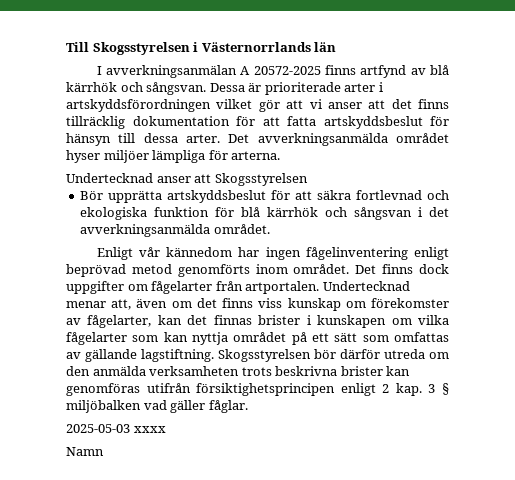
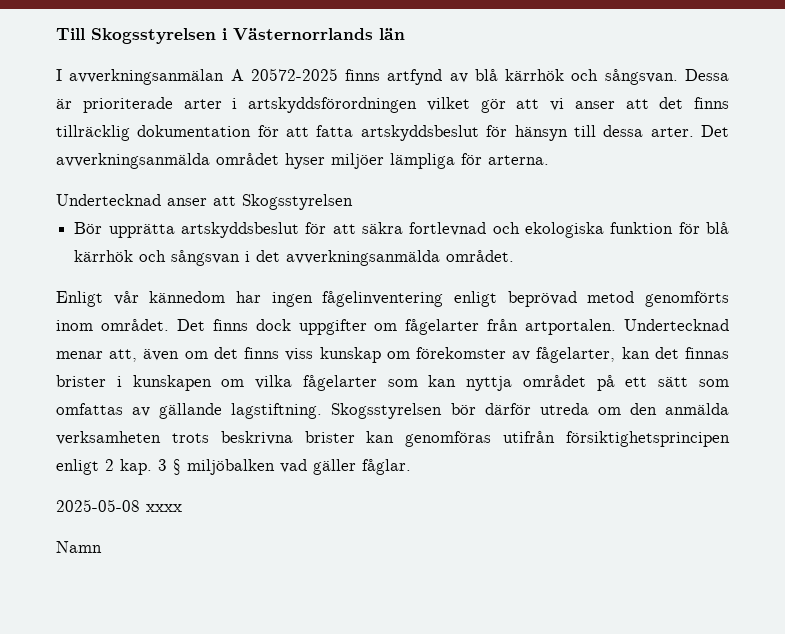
[66,424,130,433] 2025-05-03 -> [56,499,140,512] 2025-05-08

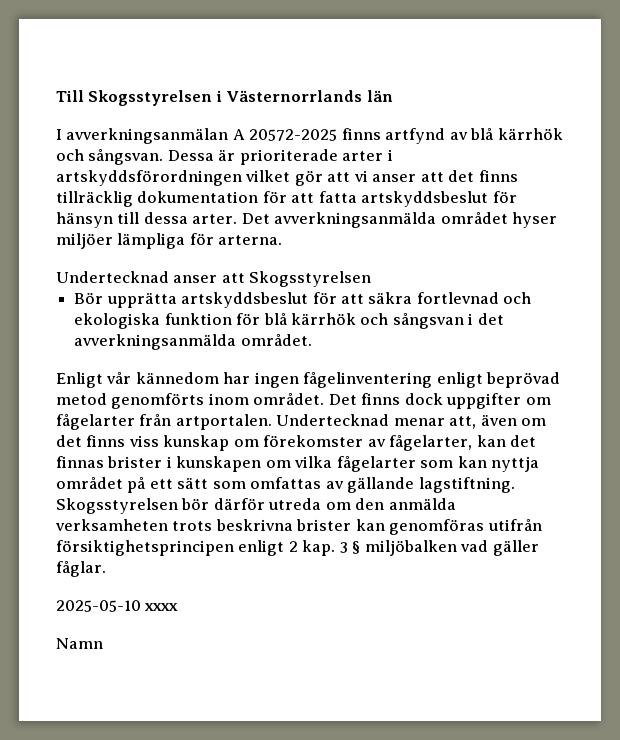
[56,499,140,512] 2025-05-08 -> [56,600,141,612] 2025-05-10

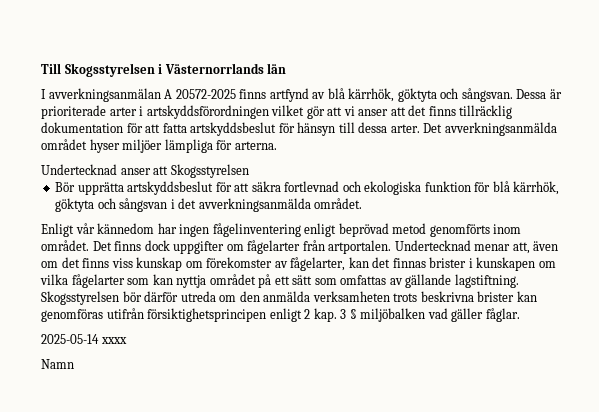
[497,128,563,140] kärrhök -> [348,88,437,102] kärrhök, göktyta
[290,313,356,325] kärrhök -> [513,181,560,195] [55,198,95,212] kärrhök, göktyta
[56,600,141,612] 2025-05-10 -> [41,334,99,344] 2025-05-14

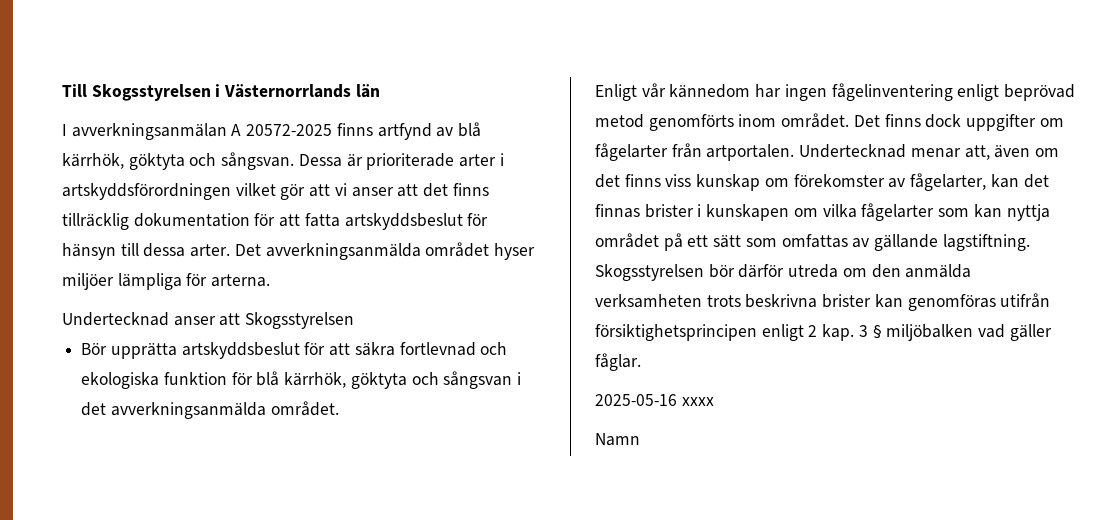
[41,334,99,344] 2025-05-14 -> [595,394,677,406] 2025-05-16

